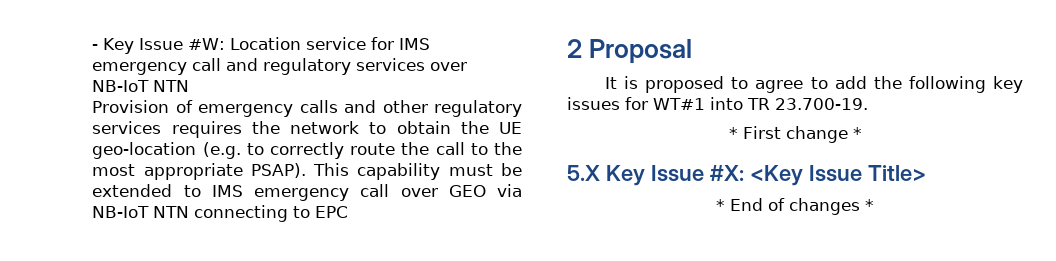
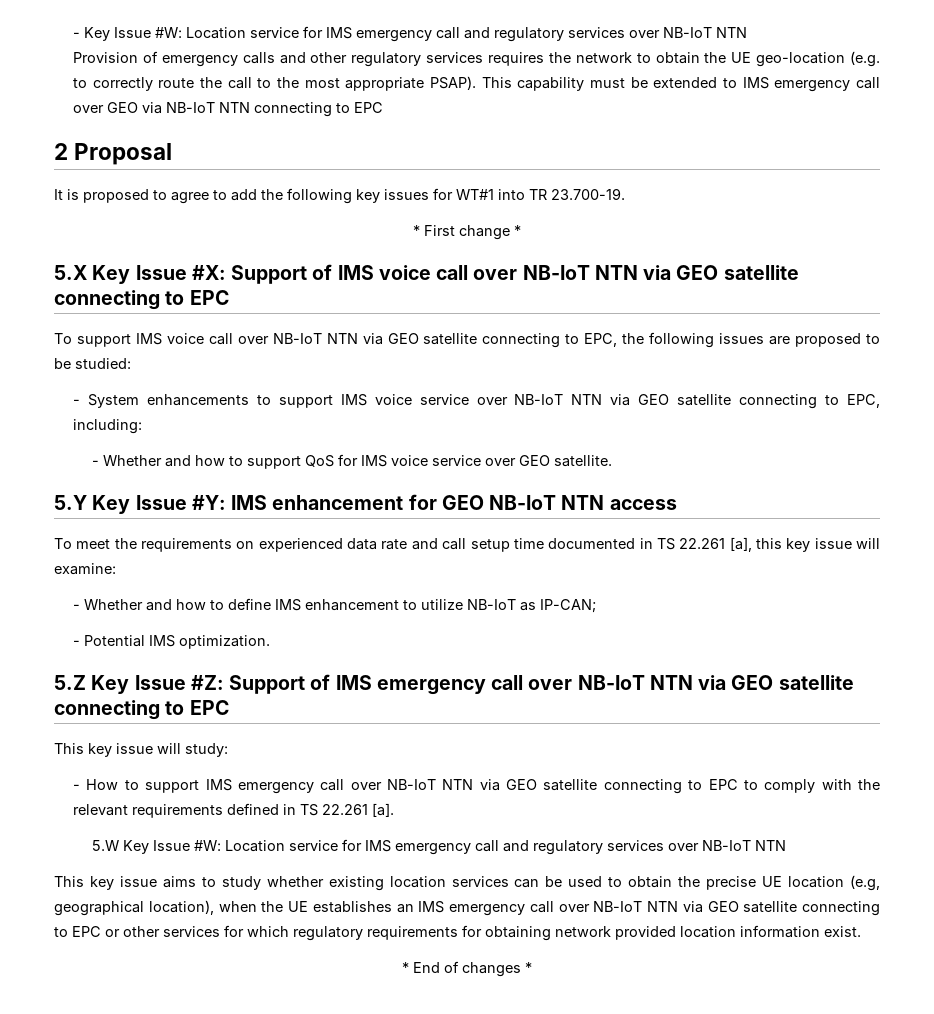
[749,165,926,186] <Key Issue Title> -> [231,264,799,284] [54,290,229,310] [54,332,880,348] [54,358,131,369] [73,394,880,409] [73,419,143,434] [92,454,613,469] [54,494,677,514] [54,537,881,552] [54,563,116,575] [73,598,597,613] [73,635,271,649] [54,674,854,695] [54,700,229,720] [54,743,228,757] [73,779,881,794] [73,803,395,818] [92,839,787,855] [54,875,880,891] [54,900,880,916] [54,925,861,941] Support of IMS voice call over NB-IoT NTN via GEO satellite connecting to EPC // To support IMS voice call over NB-IoT NTN via GEO satellite connecting to EPC, the following issues are proposed to be studied: // - System enhancements to support IMS voice service over NB-IoT NTN via GEO satellite connecting to EPC, including: // - Whether and how to support QoS for IMS voice service over GEO satellite. // 5.Y Key Issue #Y: IMS enhancement for GEO NB-IoT NTN access // To meet the requirements on experienced data rate and call setup time documented in TS 22.261 [a], this key issue will examine: // - Whether and how to define IMS enhancement to utilize NB-IoT as IP-CAN; // - Potential IMS optimization. // 5.Z Key Issue #Z: Support of IMS emergency call over NB-IoT NTN via GEO satellite connecting to EPC // This key issue will study: // - How to support IMS emergency call over NB-IoT NTN via GEO satellite connecting to EPC to comply with the relevant requirements defined in TS 22.261 [a]. // 5.W Key Issue #W: Location service for IMS emergency call and regulatory services over NB-IoT NTN // This key issue aims to study whether existing location services can be used to obtain the precise UE location (e.g, geographical location), when the UE establishes an IMS emergency call over NB-IoT NTN via GEO satellite connecting to EPC or other services for which regulatory requirements for obtaining network provided location information exist.

